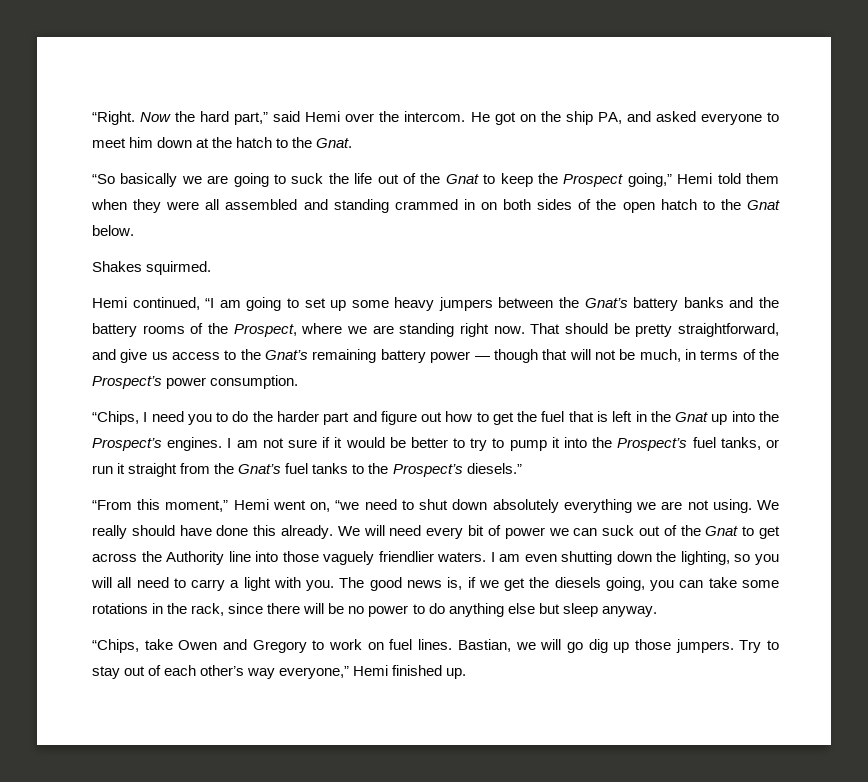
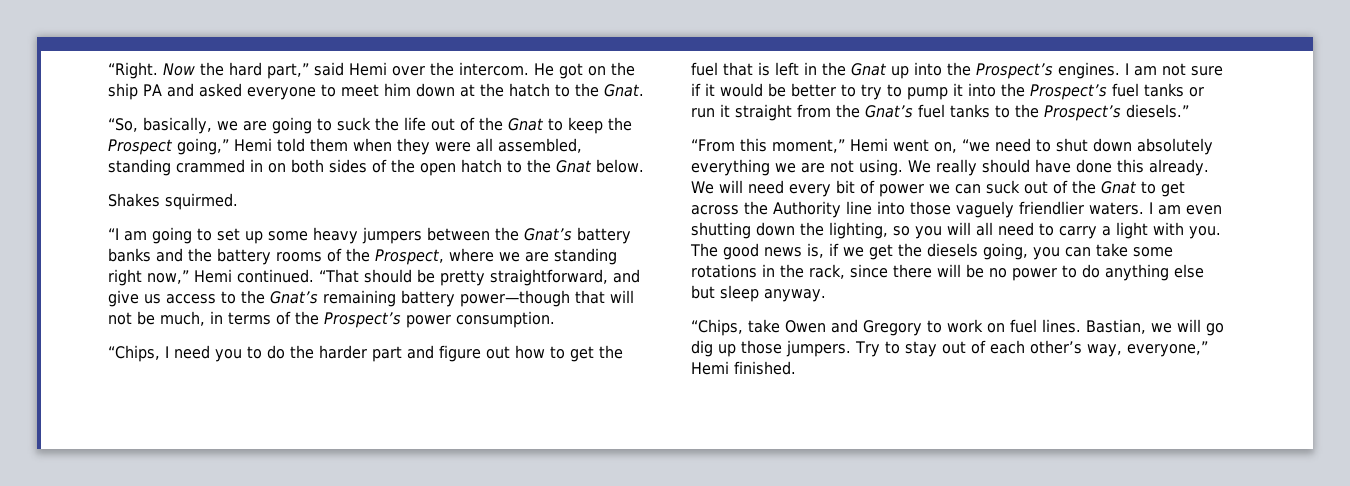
[597,112,622,124] PA, -> [143,84,162,96] PA
[92,173,178,187] “So basically -> [108,117,212,134] “So, basically,
[225,199,328,210] assembled and -> [498,138,582,153] assembled,
[92,297,200,310] Hemi continued, -> (238, 201) none
[493,323,561,334] now. That -> [147,269,359,284] now,” Hemi continued. “That
[430,349,538,363] power — though -> [460,290,570,307] power—though
[720,437,761,450] tanks, -> [1144,83,1184,97] tanks
[247,668,276,679] way -> [1086,344,1122,357] way,
[392,665,467,679] finished up. -> [734,361,796,375] finished.

